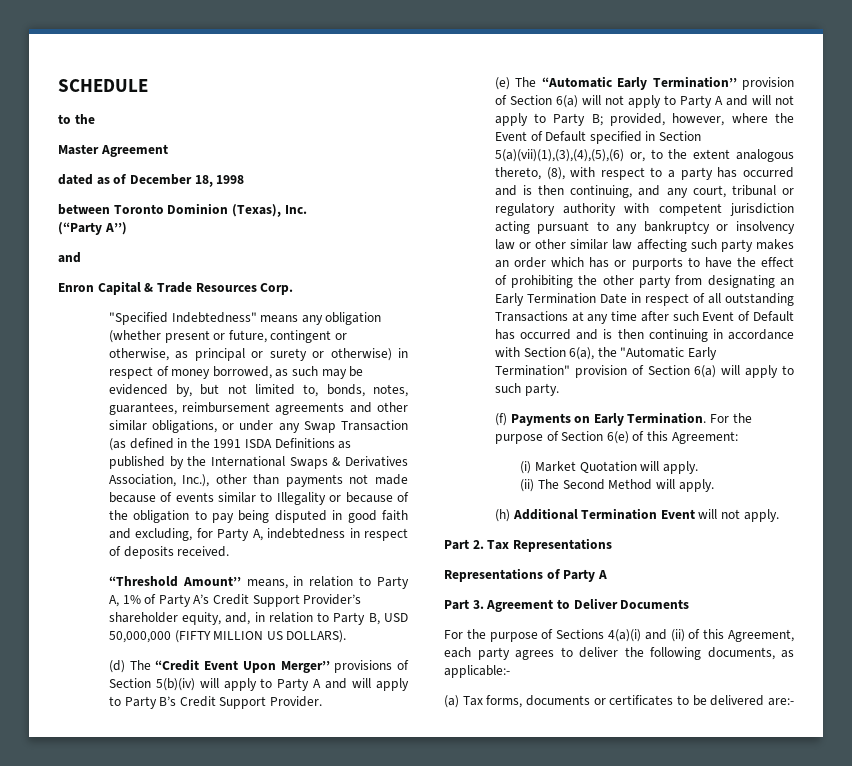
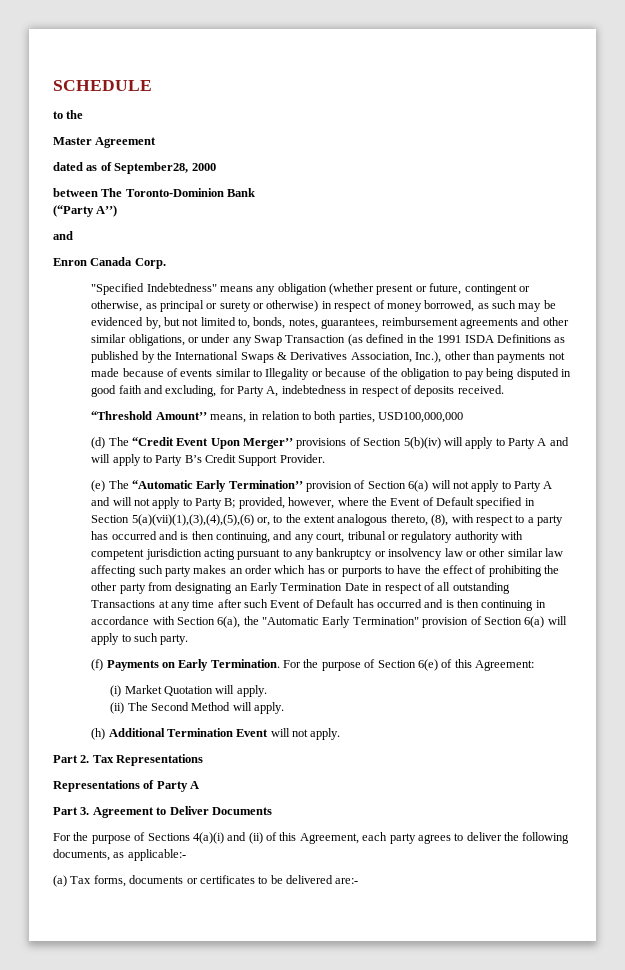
[129,174,245,187] [58,203,307,217] December 18, 1998 // between Toronto Dominion (Texas), Inc. -> [114,162,216,174] [53,188,256,197] September28, 2000 // between The Toronto-Dominion Bank
[97,281,257,295] Capital & Trade Resources -> [90,257,133,266] Canada
[376,576,409,589] [108,594,362,607] [108,612,408,625] [108,630,347,643] Party A, 1% of Party A’s Credit Support Provider’s shareholder equity, and, in relation to Party B, USD 50,000,000 (FIFTY MILLION US DOLLARS). -> [314,411,464,423] both parties, USD100,000,000

